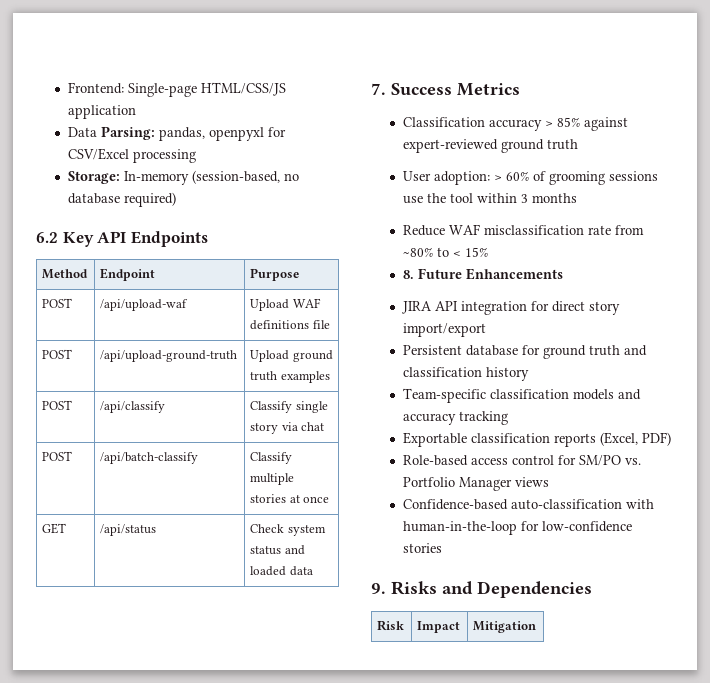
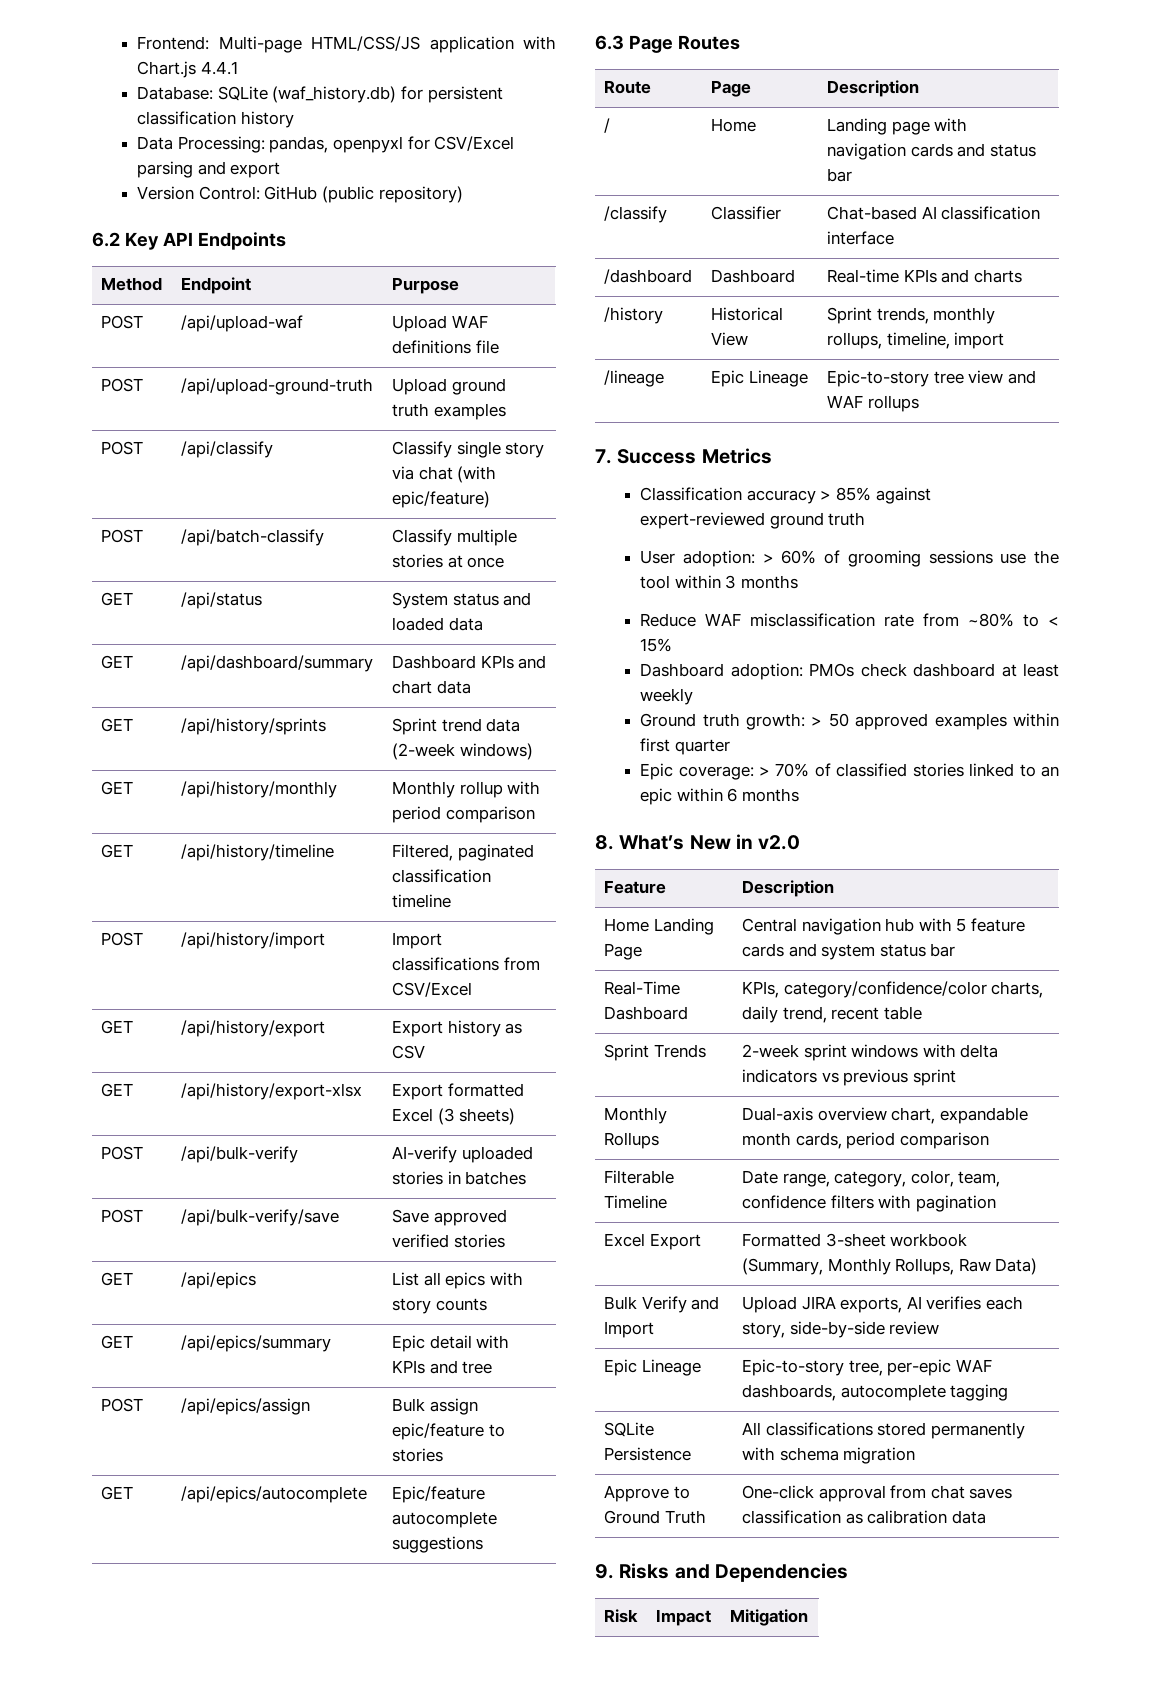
[128,83,198,97] Single-page -> [218,36,302,53] Multi-page
(137, 112) none -> [522,36,556,50] [137,61,238,78] [137,86,503,103] [137,111,294,128] with Chart.js 4.4.1 // Database: SQLite (waf_history.db) for persistent classification history
[101,126,156,140] Parsing: -> [177,136,265,153] Processing:
[133,149,197,163] [68,170,300,185] [68,192,177,207] processing // Storage: In-memory (session-based, no database required) -> [137,161,281,178] [137,186,463,203] parsing and export // Version Control: GitHub (public repository)
(325, 426) none -> [457,466,497,483] [392,491,491,508] (with epic/feature)
[250,524,326,536] Check system -> [392,592,449,609] System
(313, 571) none -> [101,655,134,669] [181,655,374,672] [392,655,547,669] [392,680,471,694] [101,718,134,732] [181,718,327,735] [392,718,521,735] [392,743,533,760] [101,781,134,795] [181,781,338,798] [392,781,541,798] [392,806,535,823] [101,844,134,858] [181,844,335,861] [392,844,534,861] [392,869,492,883] [392,894,452,908] [101,932,144,946] [181,932,326,949] [392,932,443,949] [392,957,540,971] [392,982,473,997] [101,1020,134,1034] [181,1020,326,1037] [392,1020,523,1037] [392,1045,426,1059] [101,1083,134,1097] [181,1083,363,1100] [392,1083,524,1100] [392,1108,516,1125] [101,1146,144,1160] [181,1146,299,1163] [392,1146,533,1163] [392,1171,527,1185] [101,1209,144,1223] [181,1209,340,1226] [392,1209,507,1226] [392,1234,505,1248] [101,1272,134,1286] [181,1272,257,1289] [392,1272,523,1289] [392,1298,487,1314] [101,1335,134,1349] [181,1335,332,1352] [392,1335,510,1352] [392,1360,493,1374] [101,1398,144,1412] [181,1398,311,1415] [392,1398,478,1415] [392,1423,505,1440] [392,1448,444,1462] [101,1486,134,1500] [181,1486,368,1503] [392,1486,486,1503] [392,1511,498,1528] [392,1536,484,1553] [595,35,740,53] [604,80,652,94] [711,80,752,97] [827,80,920,97] [604,118,611,133] [711,118,757,132] [827,118,968,135] [827,143,1036,160] [827,168,853,182] [604,206,668,223] [711,206,782,220] [827,206,1041,220] [827,231,895,245] [604,269,693,284] [711,269,796,283] [827,269,1022,283] [604,307,664,324] [711,307,784,321] [711,332,749,346] [827,307,996,324] [827,332,1005,349] [604,370,665,387] [711,370,808,387] [827,370,1036,387] [827,395,919,412] // GET | /api/dashboard/summary | Dashboard KPIs and chart data // GET | /api/history/sprints | Sprint trend data (2-week windows) // GET | /api/history/monthly | Monthly rollup with period comparison // GET | /api/history/timeline | Filtered, paginated classification timeline // POST | /api/history/import | Import classifications from CSV/Excel // GET | /api/history/export | Export history as CSV // GET | /api/history/export-xlsx | Export formatted Excel (3 sheets) // POST | /api/bulk-verify | AI-verify uploaded stories in batches // POST | /api/bulk-verify/save | Save approved verified stories // GET | /api/epics | List all epics with story counts // GET | /api/epics/summary | Epic detail with KPIs and tree // POST | /api/epics/assign | Bulk assign epic/feature to stories // GET | /api/epics/autocomplete | Epic/feature autocomplete suggestions // 6.3 Page Routes // Route | Page | Description // / | Home | Landing page with navigation cards and status bar // /classify | Classifier | Chat-based AI classification interface // /dashboard | Dashboard | Real-time KPIs and charts // /history | Historical View | Sprint trends, monthly rollups, timeline, import // /lineage | Epic Lineage | Epic-to-story tree view and WAF rollups
[403,268,564,280] [402,301,621,315] [403,323,487,337] [403,345,648,359] [403,367,530,381] [403,388,642,403] [403,411,509,425] [403,432,672,447] [403,455,642,466] [403,477,550,491] [403,499,655,510] [403,521,633,535] [403,543,443,553] 8. Future Enhancements // JIRA API integration for direct story import/export // Persistent database for ground truth and classification history // Team-specific classification models and accuracy tracking // Exportable classification reports (Excel, PDF) // Role-based access control for SM/PO vs. Portfolio Manager views // Confidence-based auto-classification with human-in-the-loop for low-confidence stories -> [640,663,1059,680] [640,688,694,705] [640,713,1059,730] [640,738,730,755] [640,763,1059,780] [640,788,799,805] [595,834,801,850] [604,880,667,894] [742,880,835,897] [604,918,714,935] [604,943,643,960] [742,918,1026,935] [742,943,956,960] [604,981,681,995] [604,1006,689,1020] [742,981,1044,998] [742,1006,922,1023] [604,1044,706,1061] [742,1044,999,1061] [742,1069,956,1086] [604,1107,668,1124] [604,1132,660,1149] [742,1107,1028,1124] [742,1132,989,1149] [604,1170,675,1184] [604,1195,668,1209] [742,1170,1001,1187] [742,1195,996,1212] [604,1233,701,1250] [742,1233,968,1247] [742,1258,1038,1275] [604,1296,720,1313] [604,1321,655,1338] [742,1296,1024,1313] [742,1321,940,1338] [604,1359,701,1376] [742,1359,992,1376] [742,1384,1009,1401] [604,1422,655,1437] [604,1447,692,1461] [742,1422,1025,1439] [742,1447,916,1464] [604,1485,690,1502] [604,1510,706,1524] [742,1485,1013,1502] [742,1510,986,1524] Dashboard adoption: PMOs check dashboard at least weekly // Ground truth growth: > 50 approved examples within first quarter // Epic coverage: > 70% of classified stories linked to an epic within 6 months // 8. What’s New in v2.0 // Feature | Description // Home Landing Page | Central navigation hub with 5 feature cards and system status bar // Real-Time Dashboard | KPIs, category/confidence/color charts, daily trend, recent table // Sprint Trends | 2-week sprint windows with delta indicators vs previous sprint // Monthly Rollups | Dual-axis overview chart, expandable month cards, period comparison // Filterable Timeline | Date range, category, color, team, confidence filters with pagination // Excel Export | Formatted 3-sheet workbook (Summary, Monthly Rollups, Raw Data) // Bulk Verify and Import | Upload JIRA exports, AI verifies each story, side-by-side review // Epic Lineage | Epic-to-story tree, per-epic WAF dashboards, autocomplete tagging // SQLite Persistence | All classifications stored permanently with schema migration // Approve to Ground Truth | One-click approval from chat saves classification as calibration data

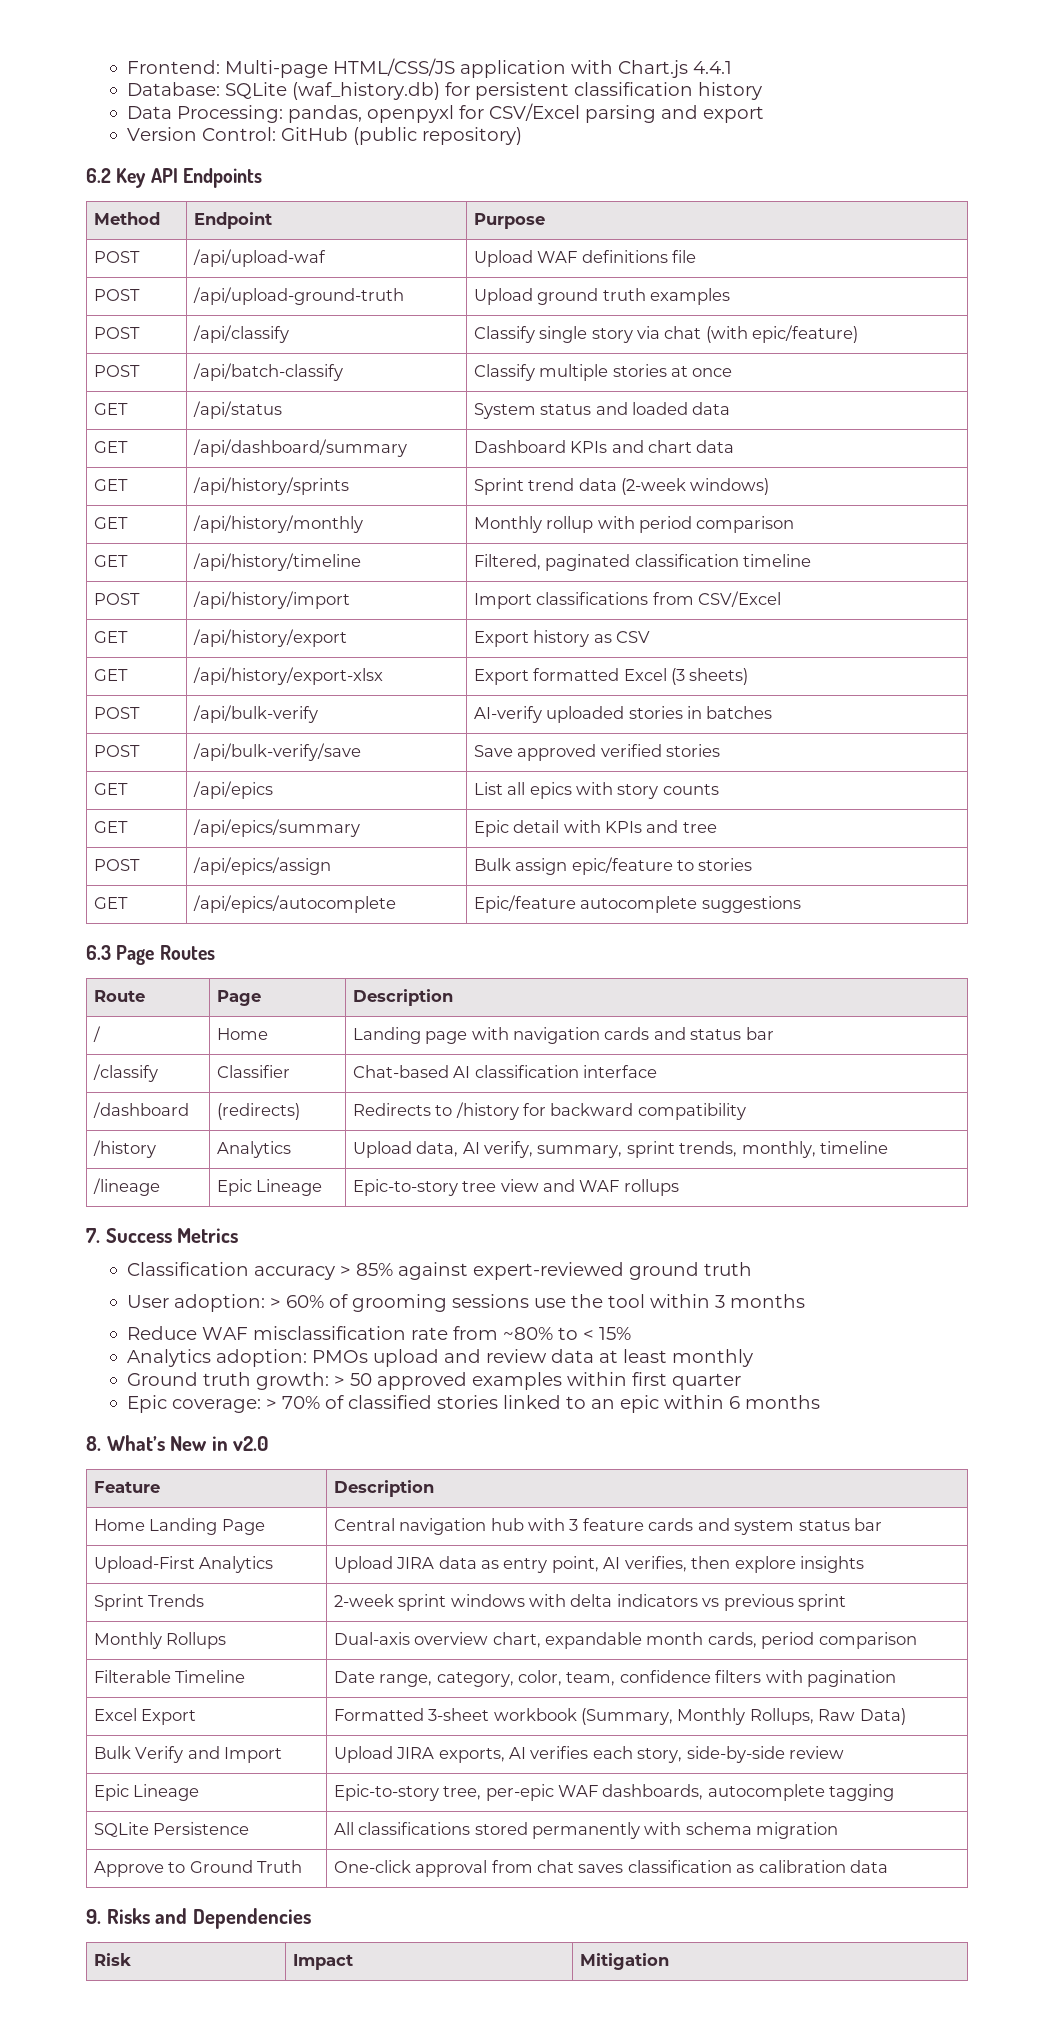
[711,269,796,283] [827,269,1022,283] [604,307,664,324] [711,307,784,321] [711,332,749,346] [827,307,996,324] [827,332,1005,349] Dashboard | Real-time KPIs and charts // /history | Historical View | Sprint trends, monthly rollups, timeline, import -> [216,1103,300,1120] [352,1102,746,1120] [92,1140,156,1158] [216,1141,291,1158] [352,1141,889,1158] (redirects) | Redirects to /history for backward compatibility // /history | Analytics | Upload data, AI verify, summary, sprint trends, monthly, timeline
[640,663,725,677] Dashboard -> [126,1349,211,1367] Analytics
[860,663,996,677] check dashboard -> [372,1349,594,1367] upload and review data
[640,688,694,705] weekly -> [671,1349,753,1367] monthly
[956,918,967,932] 5 -> [569,1519,579,1531] 3
[604,981,681,995] [604,1006,689,1020] [742,981,1044,998] [742,1006,922,1023] Real-Time Dashboard | KPIs, category/confidence/color charts, daily trend, recent table -> [93,1556,274,1573] [333,1556,865,1573] Upload-First Analytics | Upload JIRA data as entry point, AI verifies, then explore insights

